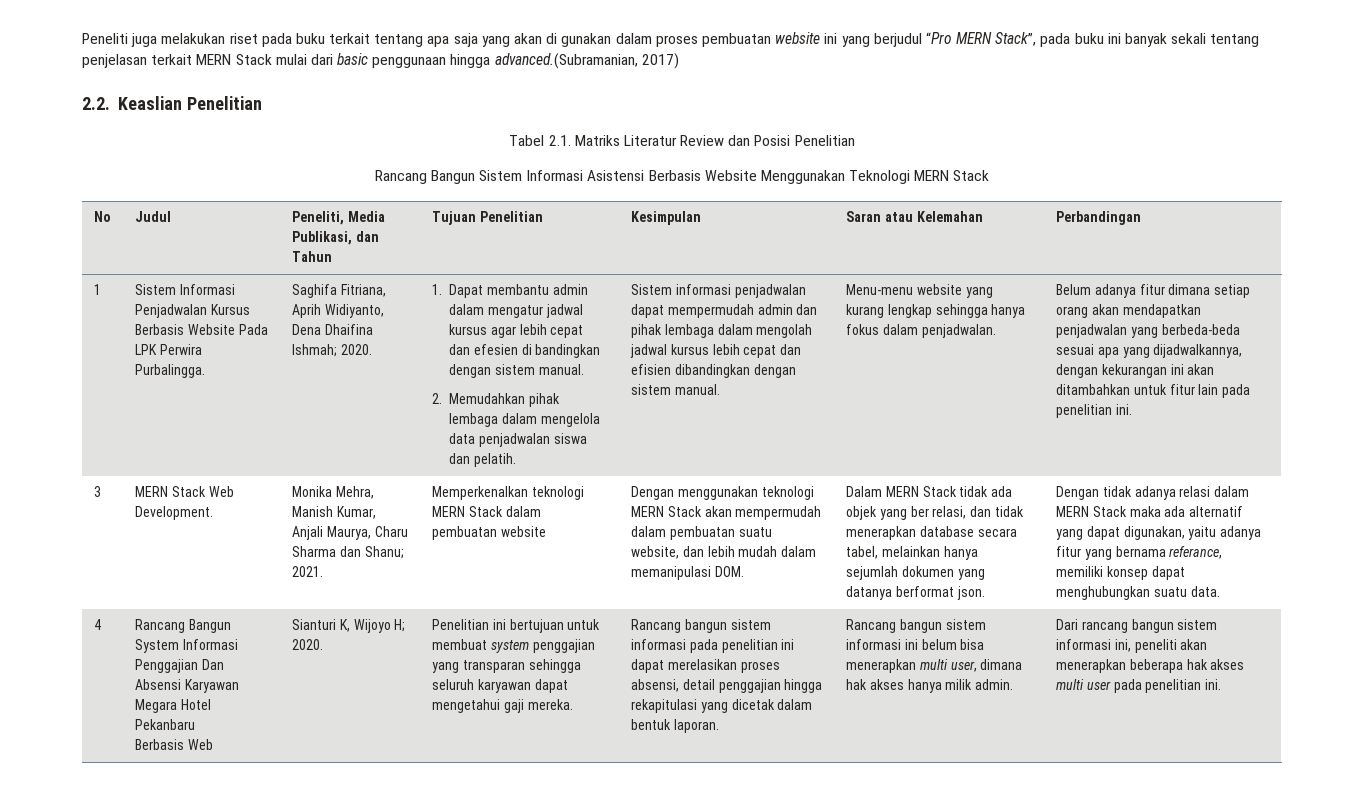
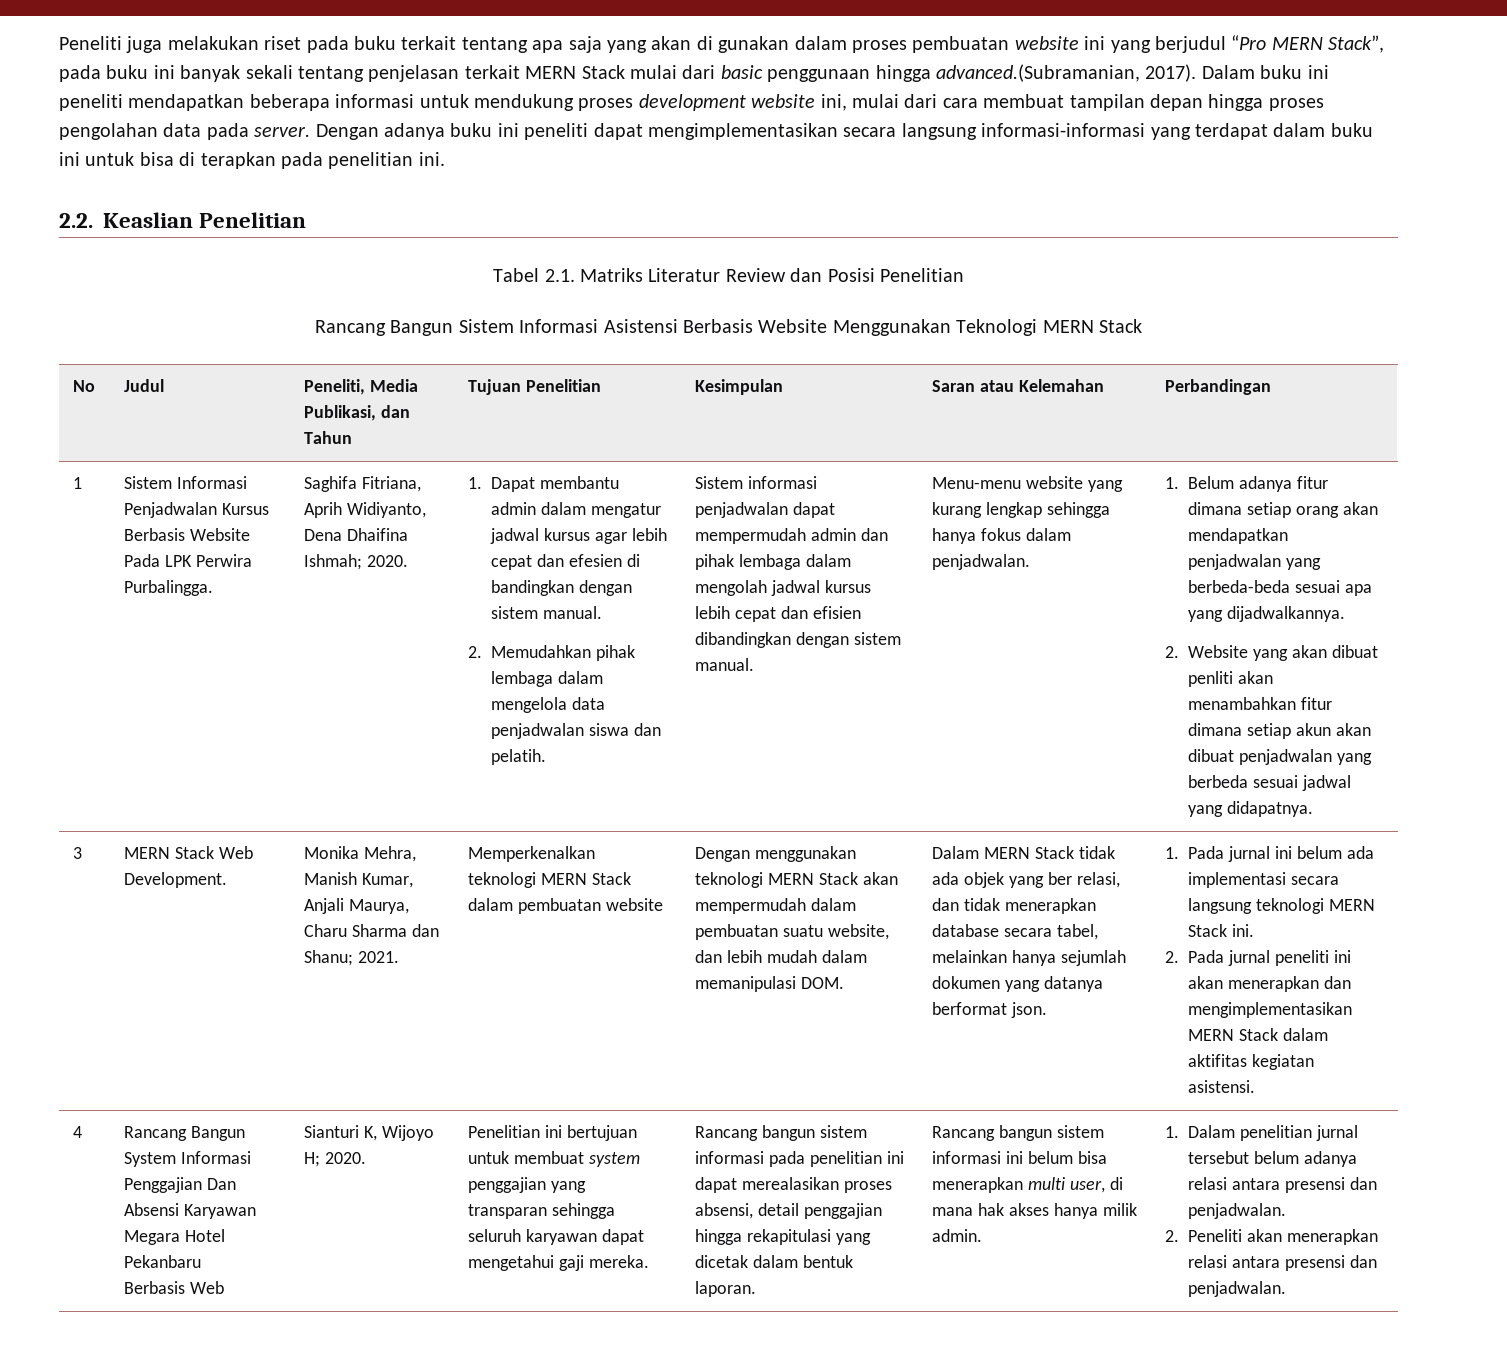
[641,53,679,69] 2017) -> [1145,64,1329,82] [59,94,1324,111] [59,123,1373,140] [59,152,445,169] 2017). Dalam buku ini peneliti mendapatkan beberapa informasi untuk mendukung proses development website ini, mulai dari cara membuat tampilan depan hingga proses pengolahan data pada server. Dengan adanya buku ini peneliti dapat mengimplementasikan secara langsung informasi-informasi yang terdapat dalam buku ini untuk bisa di terapkan pada penelitian ini.
(996, 331) none -> [1165,477,1180,489] 1.
[1153,344,1243,358] [1055,364,1215,378] [1055,384,1251,398] [1055,404,1132,418] dijadwalkannya, dengan kekurangan ini akan ditambahkan untuk fitur lain pada penelitian ini. -> [1227,606,1346,622] [1165,645,1379,661] [1188,671,1274,687] [1188,697,1333,710] [1188,723,1372,739] [1188,749,1373,765] [1188,775,1352,791] [1188,801,1314,817] dijadwalkannya. // 2. Website yang akan dibuat penliti akan menambahkan fitur dimana setiap akun akan dibuat penjadwalan yang berbeda sesuai jadwal yang didapatnya.
[1055,486,1250,500] [1055,506,1244,517] [1055,526,1262,540] [1055,546,1223,560] [1055,566,1185,580] [1055,586,1220,600] Dengan tidak adanya relasi dalam MERN Stack maka ada alternatif yang dapat digunakan, yaitu adanya fitur yang bernama referance, memiliki konsep dapat menghubungkan suatu data. -> [1165,846,1374,862] [1188,872,1340,888] [1188,898,1376,914] [1188,924,1255,937] [1165,950,1352,966] [1188,976,1352,992] [1188,1002,1353,1018] [1188,1028,1329,1041] [1188,1054,1315,1070] [1188,1080,1256,1093] 1. Pada jurnal ini belum ada implementasi secara langsung teknologi MERN Stack ini. // 2. Pada jurnal peneliti ini akan menerapkan dan mengimplementasikan MERN Stack dalam aktifitas kegiatan asistensi.
[667,659,737,670] merelasikan -> [742,1177,840,1190] merealasikan
[980,659,1023,670] dimana -> [1110,1177,1124,1190] [932,1207,974,1216] di mana
[1055,619,1218,633] [1055,639,1208,653] [1055,659,1245,673] [1055,679,1222,693] Dari rancang bangun sistem informasi ini, peneliti akan menerapkan beberapa hak akses multi user pada penelitian ini. -> [1165,1125,1359,1141] [1188,1151,1358,1167] [1188,1177,1378,1193] [1188,1203,1287,1219] [1165,1229,1379,1245] [1188,1255,1378,1271] [1188,1281,1287,1297] 1. Dalam penelitian jurnal tersebut belum adanya relasi antara presensi dan penjadwalan. // 2. Peneliti akan menerapkan relasi antara presensi dan penjadwalan.

